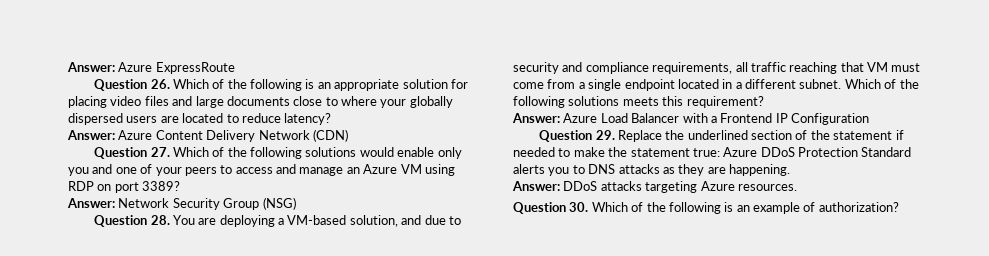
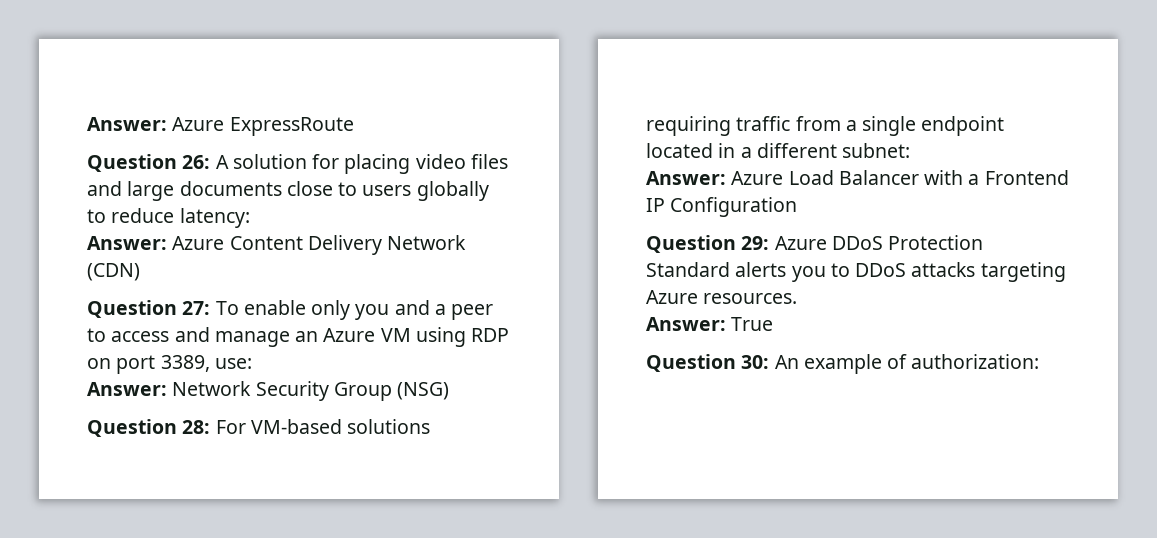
[150,79,400,91] 26. Which of the following is an appropriate -> [182,155,229,169] 26: A
[341,96,453,108] [68,113,224,125] where your globally dispersed users are located -> [362,181,489,201] users globally
[284,113,332,125] latency? -> [179,208,250,228] latency:
[150,147,462,159] [68,164,217,176] 27. Which of the following solutions would enable only you and one of your peers -> [182,300,494,320] 27: To enable only you and a peer
[142,181,181,191] 3389? -> [160,355,252,372] 3389, use:
[150,215,461,227] [513,62,921,74] [513,82,544,89] 28. You are deploying a VM-based solution, and due to security and compliance requirements, all traffic reaching that VM must come -> [182,419,431,434] [646,116,791,136] 28: For VM-based solutions requiring traffic
[799,79,919,89] [513,96,764,108] subnet. Which of the following solutions meets this requirement? -> [842,143,911,158] subnet:
[595,130,904,142] [513,147,720,157] 29. Replace the underlined section of the statement if needed to make the statement true: -> [741,236,770,250] 29:
[588,164,790,176] [512,181,560,191] DNS attacks as they are happening. // Answer: -> (850, 270) none
[513,202,750,214] // Question 30. Which of the following is an -> [646,317,774,331] [646,354,799,372] // Answer: True // Question 30: An
[818,202,899,212] authorization? -> [911,354,1040,369] authorization:

